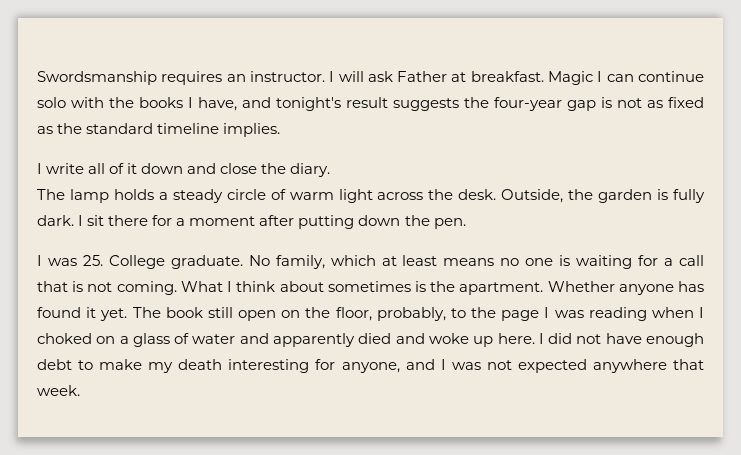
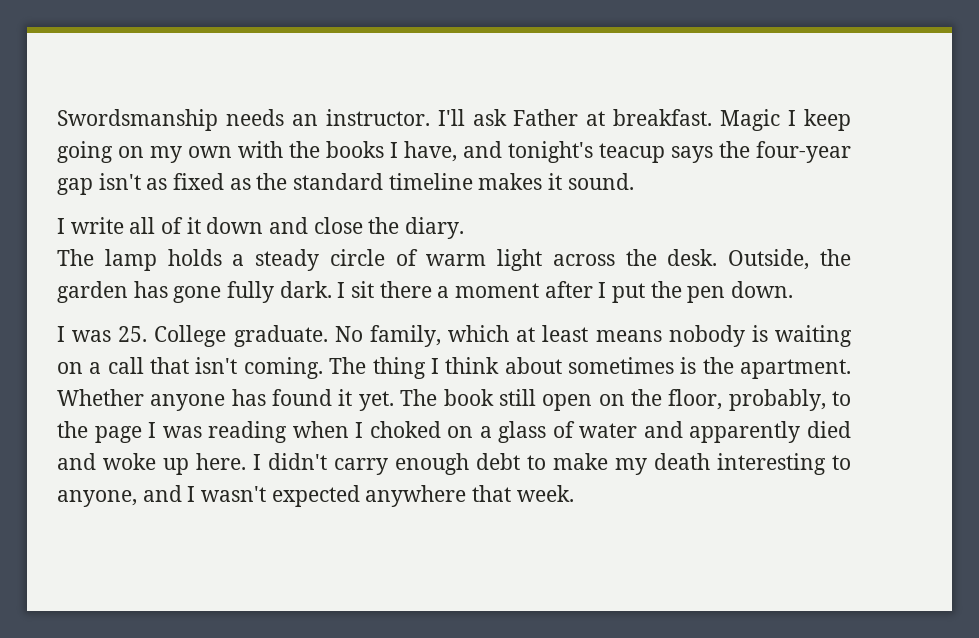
[161,71,223,85] requires -> [225,109,284,126] needs
[329,71,364,82] I will -> [437,109,465,126] I'll
[606,71,704,82] [37,97,66,108] can continue solo -> [803,109,851,131] [57,141,232,163] keep going on my own
[346,97,459,111] result suggests -> [599,143,713,163] teacup says
[601,97,642,108] is not -> [98,173,141,190] isn't
[223,123,281,137] implies. -> [478,173,634,190] makes it sound.
[657,189,669,200] is -> [133,281,222,303] has gone
[152,215,173,226] for -> (432, 289) none
[298,215,466,229] putting down the pen. -> [598,281,794,303] I put the pen down.
[500,258,554,266] no one -> [668,325,745,347] nobody
[638,255,659,266] for -> [57,362,83,374] on
[72,281,223,295] is not coming. What -> [195,357,426,379] isn't coming. The thing
[548,333,642,344] did not have -> [268,453,388,475] didn't carry
[315,359,336,370] for -> [832,455,851,470] to
[451,360,512,370] was not -> [201,486,267,502] wasn't

